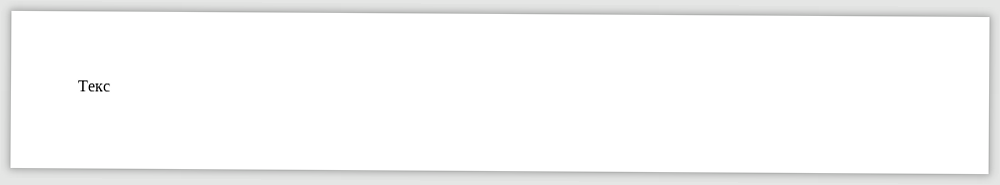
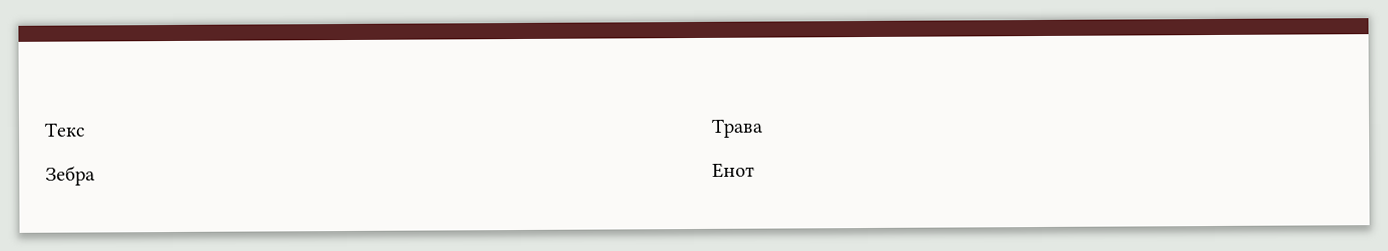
(111, 86) none -> [45,165,96,186] [711,118,764,138] [712,162,755,178] // Зебра // Трава // Енот

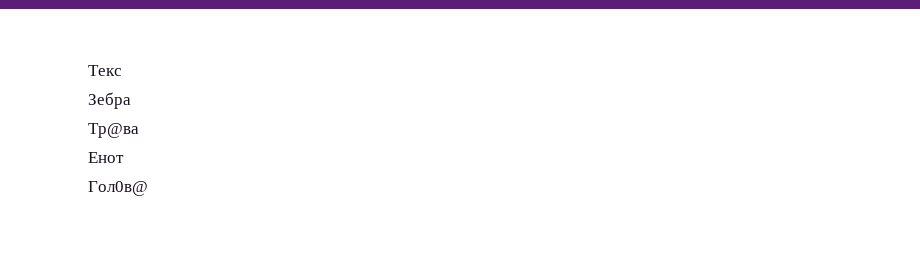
[711,118,764,138] Трава -> [88,123,139,138] Тр@ва
(755, 170) none -> [88,181,148,196] // Гол0в@

